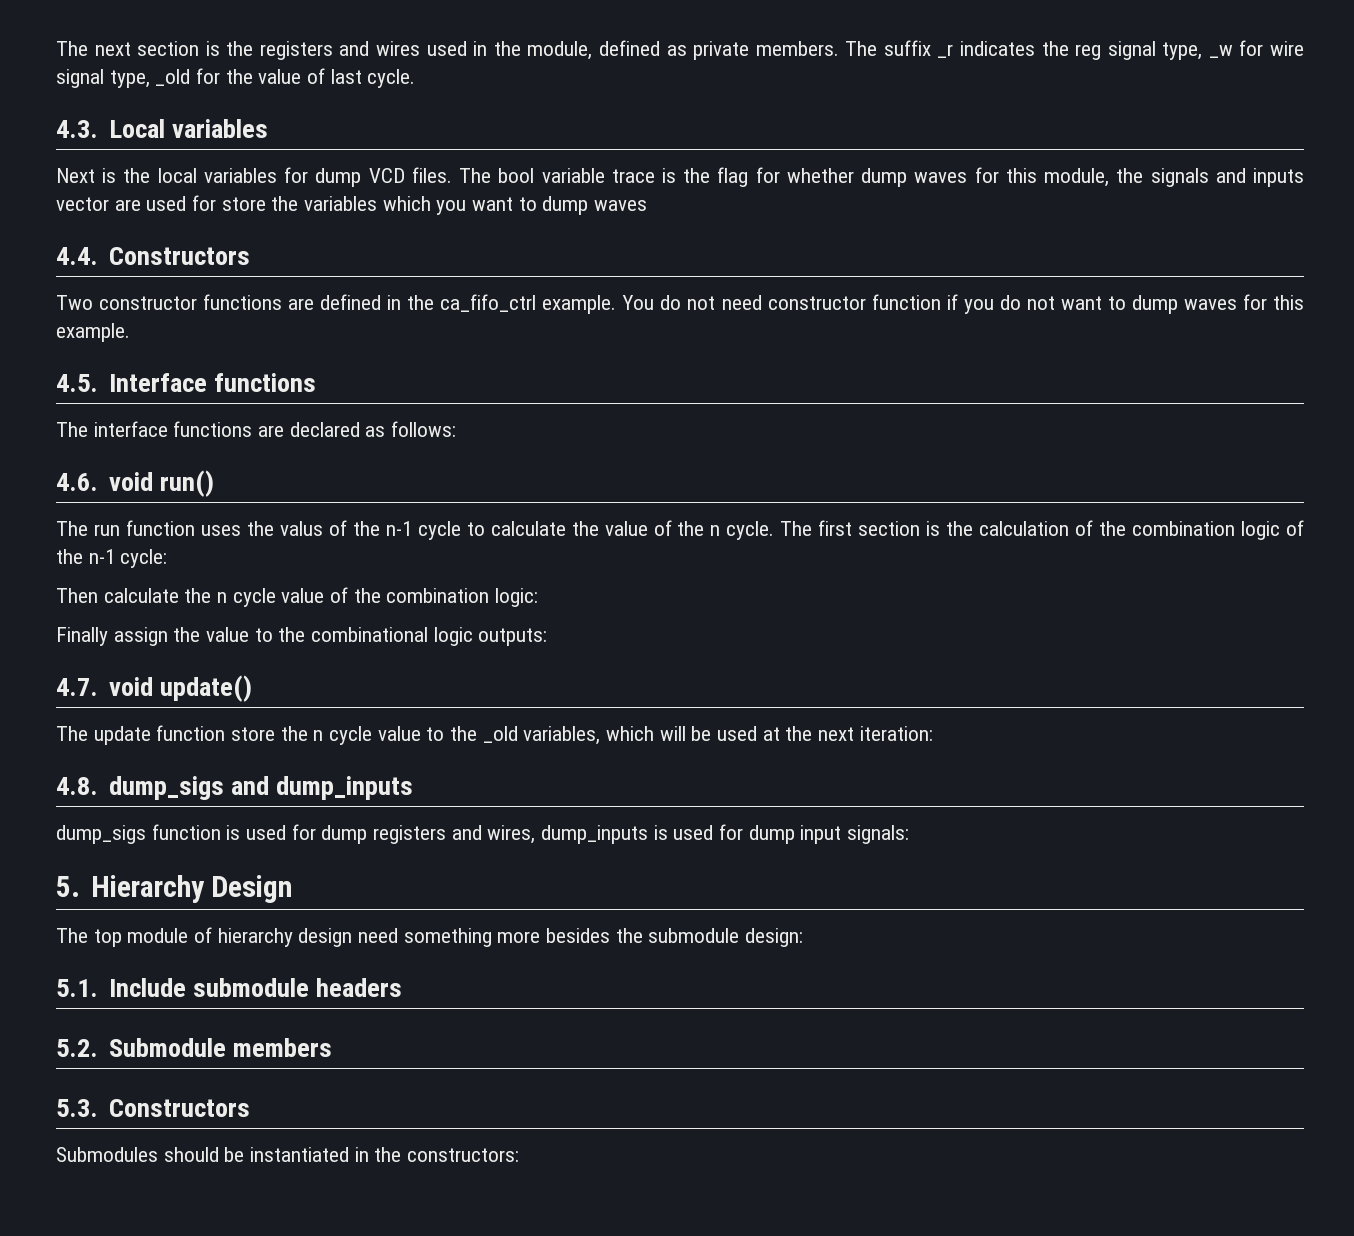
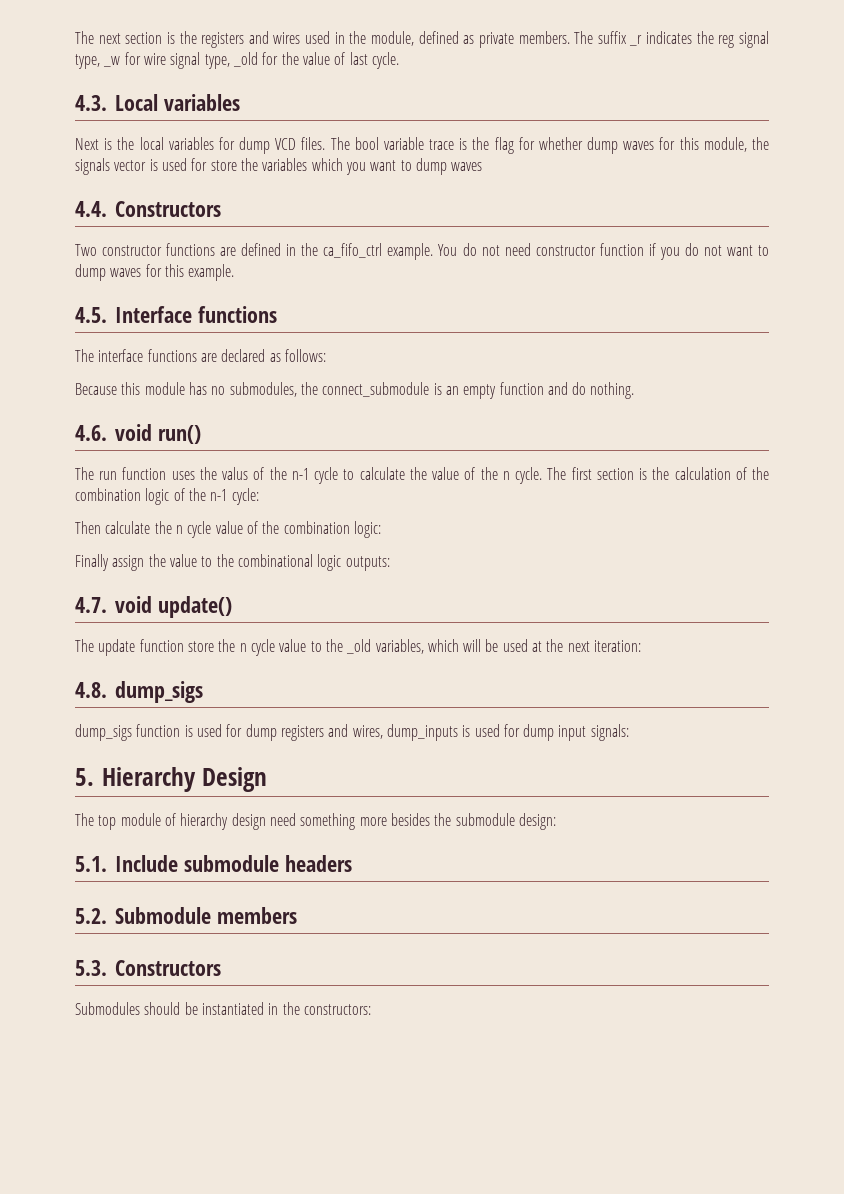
[1215,168,1305,187] [56,197,141,211] and inputs vector are -> [114,159,158,171] vector is
(457, 429) none -> [75,382,635,399] // Because this module has no submodules, the connect_submodule is an empty function and do nothing.
[230,776,413,800] and dump_inputs -> (203, 692) none

